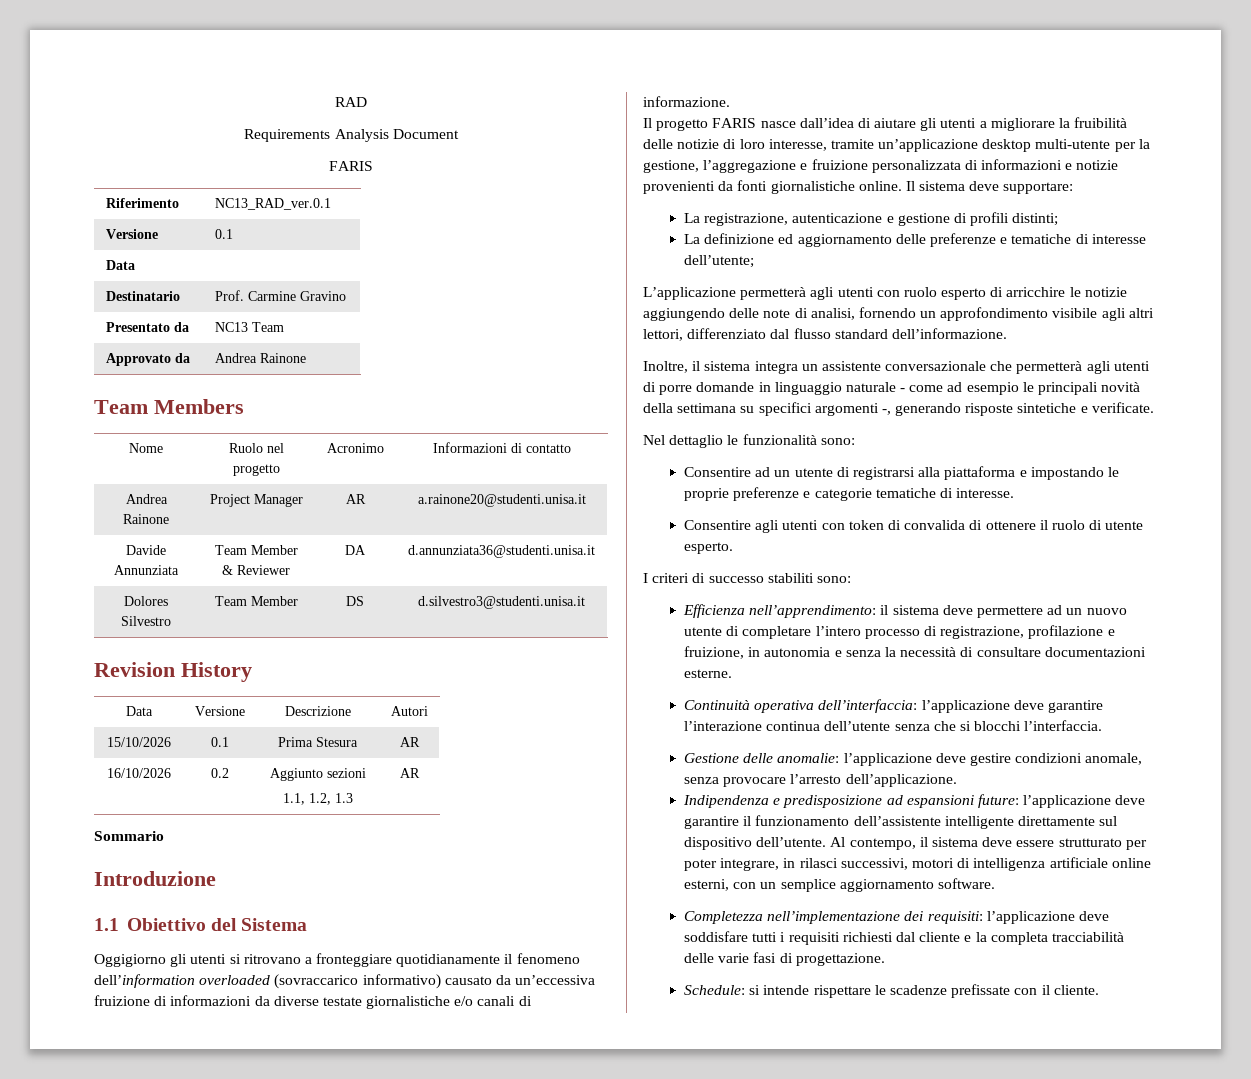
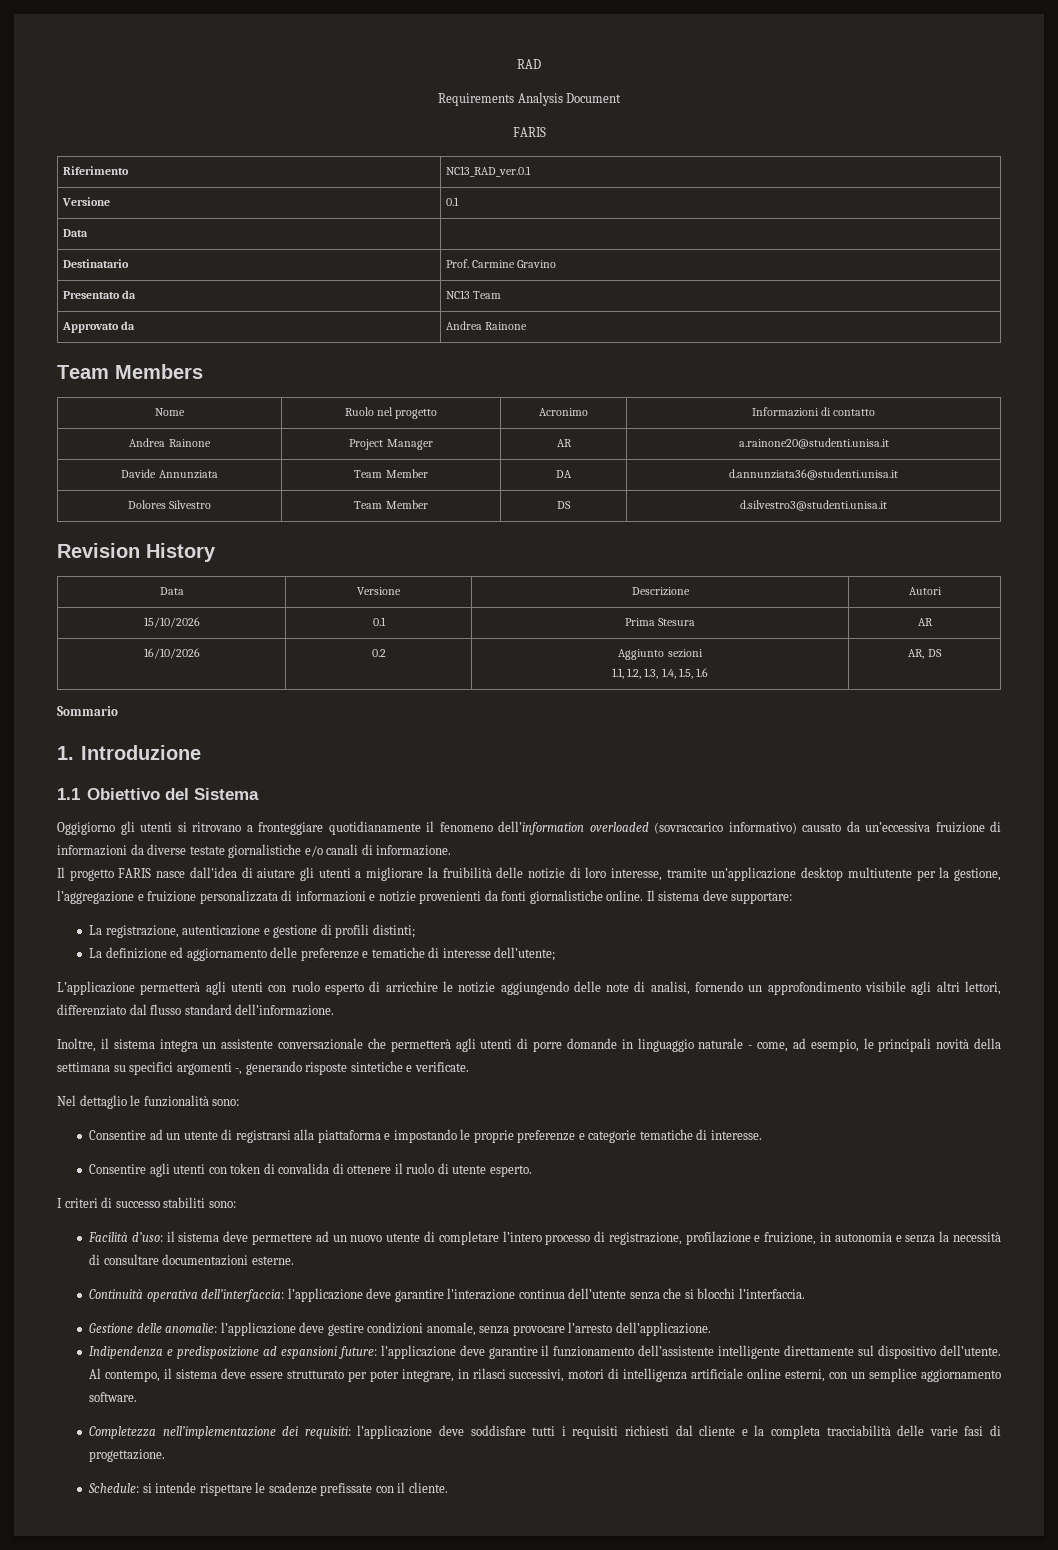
[222,565,290,575] & Reviewer -> (428, 473) none
[334,793,353,803] [399,768,420,778] 1.3 | AR -> [644,668,708,679] [908,649,942,659] 1.3, 1.4, 1.5, 1.6 | AR, DS
(164, 836) none -> [57,746,74,760] 1.
[1035,139,1111,149] multi-utente -> [847,867,912,878] multiutente
[909,382,1019,395] come ad esempio -> [757,1038,859,1052] come, ad esempio,
[683,604,877,618] Efficienza nell’apprendimento: -> [88,1232,163,1242] Facilità d’uso:

